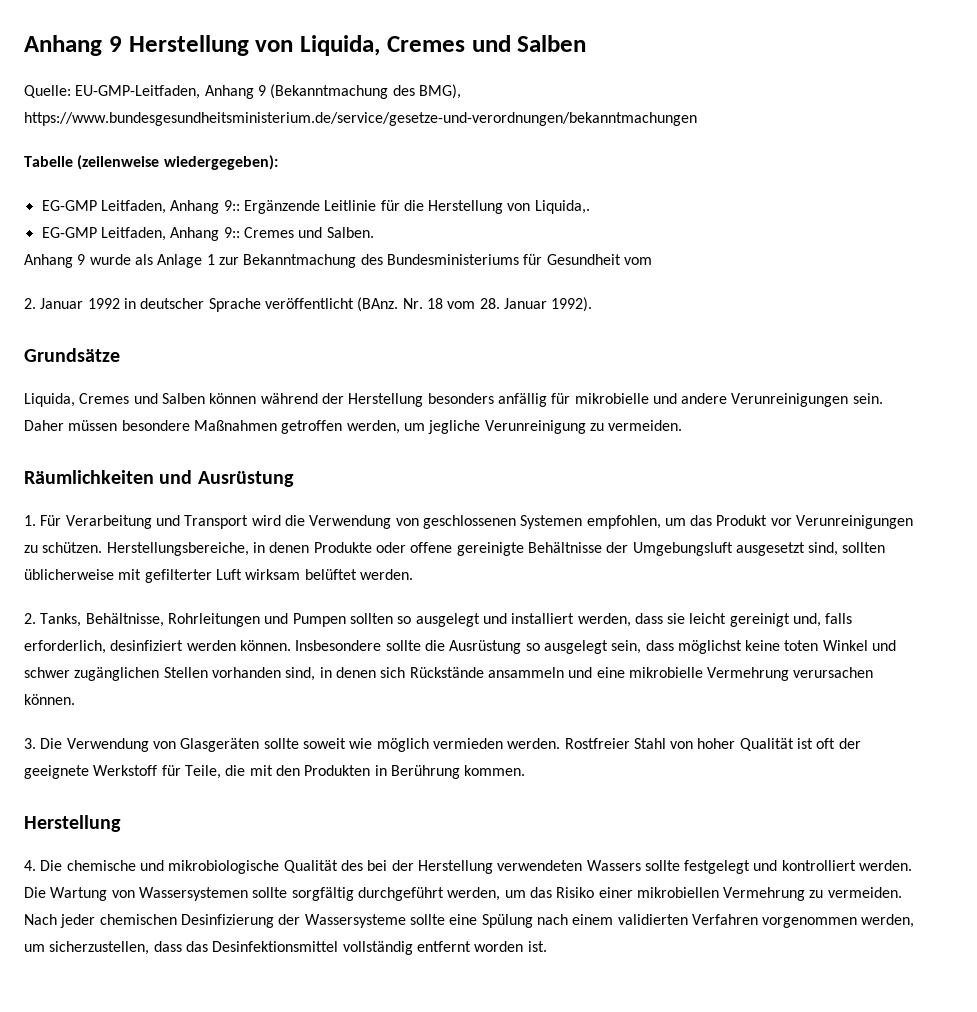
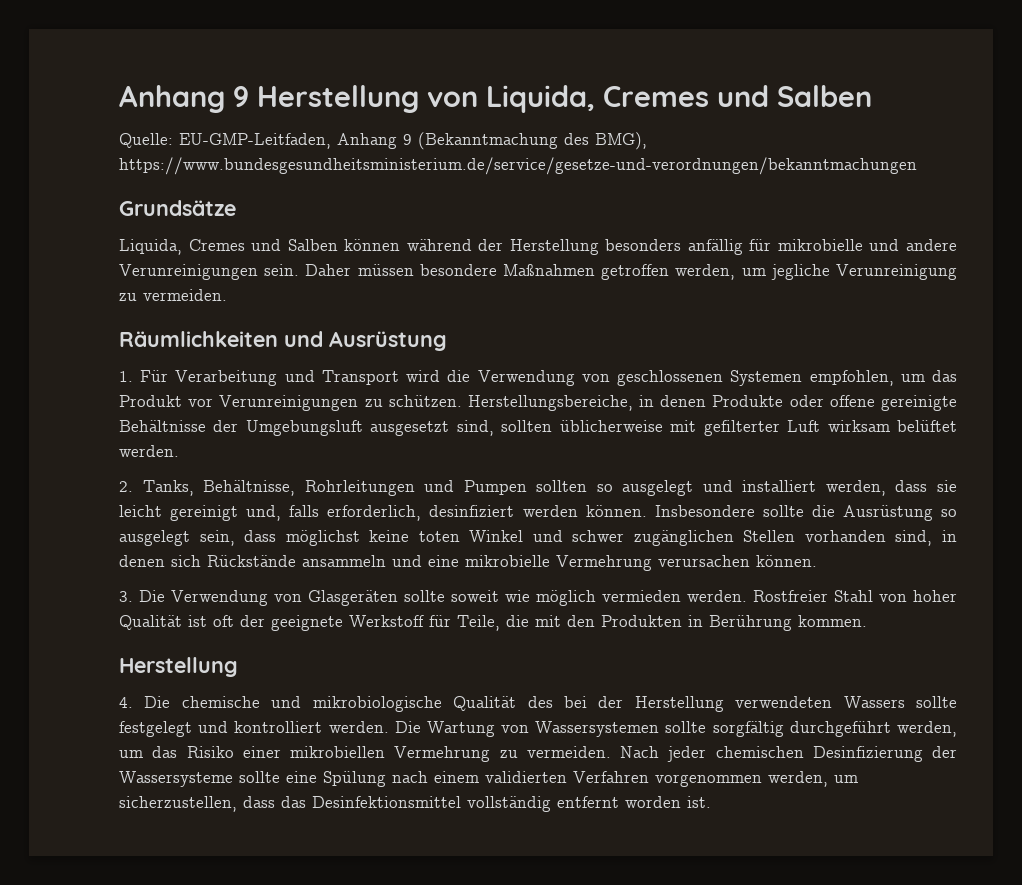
[24,155,278,170] [41,200,590,214] [41,227,374,241] [24,254,652,268] [24,297,593,312] // Tabelle (zeilenweise wiedergegeben): // EG-GMP Leitfaden, Anhang 9:: Ergänzende Leitlinie für die Herstellung von Liquida,. // EG-GMP Leitfaden, Anhang 9:: Cremes und Salben. // Anhang 9 wurde als Anlage 1 zur Bekanntmachung des Bundesministeriums für Gesundheit vom // 2. Januar 1992 in deutscher Sprache veröffentlicht (BAnz. Nr. 18 vom 28. Januar 1992). -> (917, 166) none

